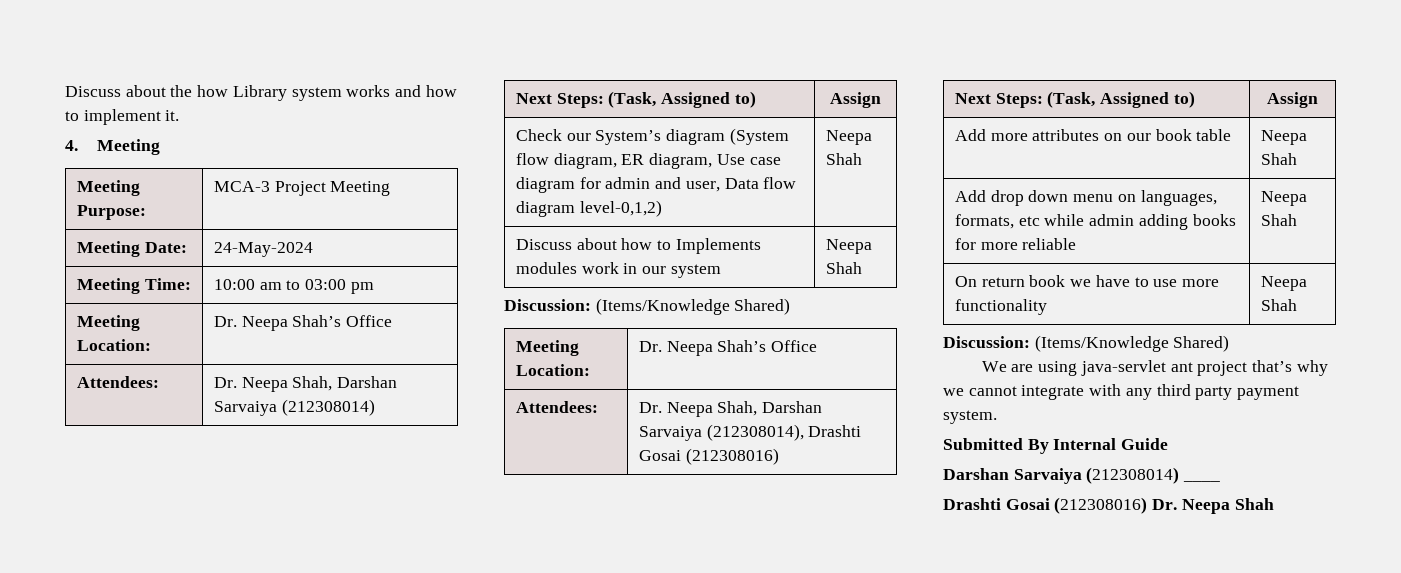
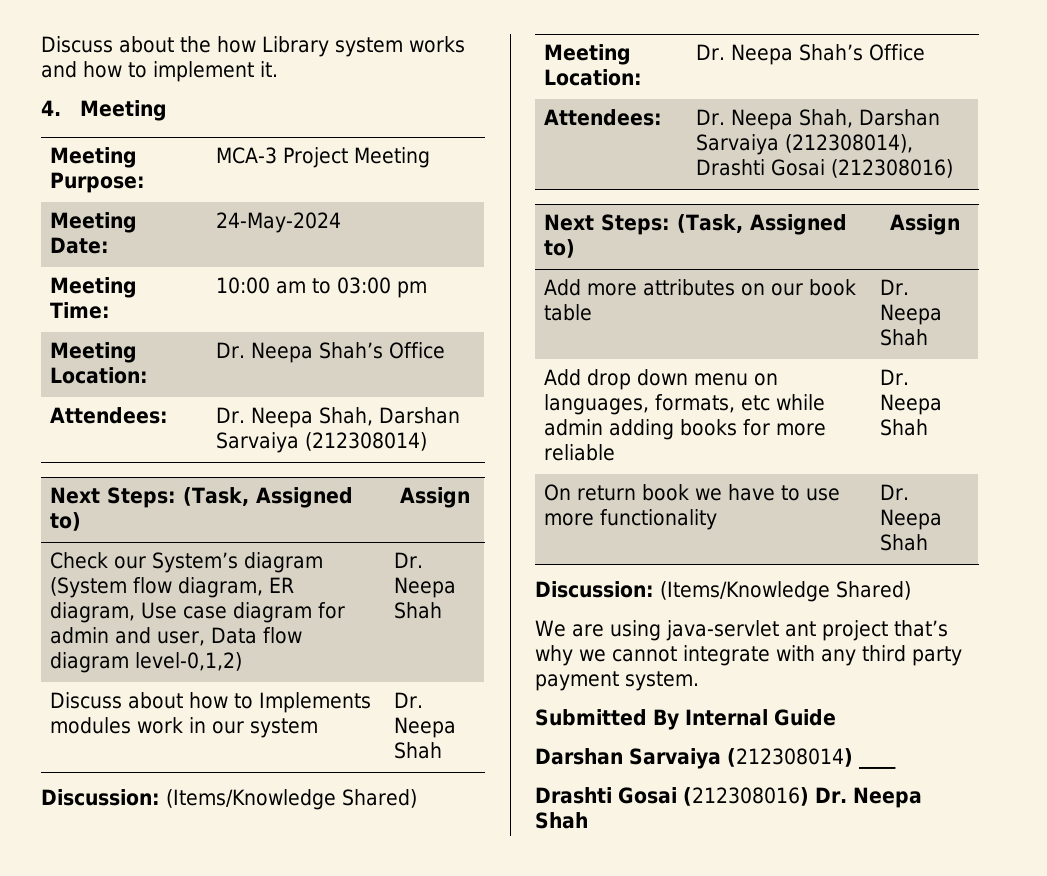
(662, 208) none -> [394,552,424,568] Dr.
(721, 271) none -> [394,692,424,708] Dr.
(1232, 135) none -> [880,279,910,295] Dr.
(1077, 244) none -> [880,369,910,385] Dr.
(1048, 307) none -> [880,484,910,500] Dr.

